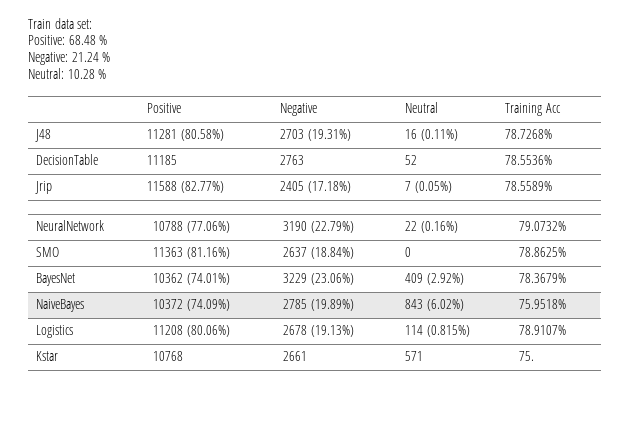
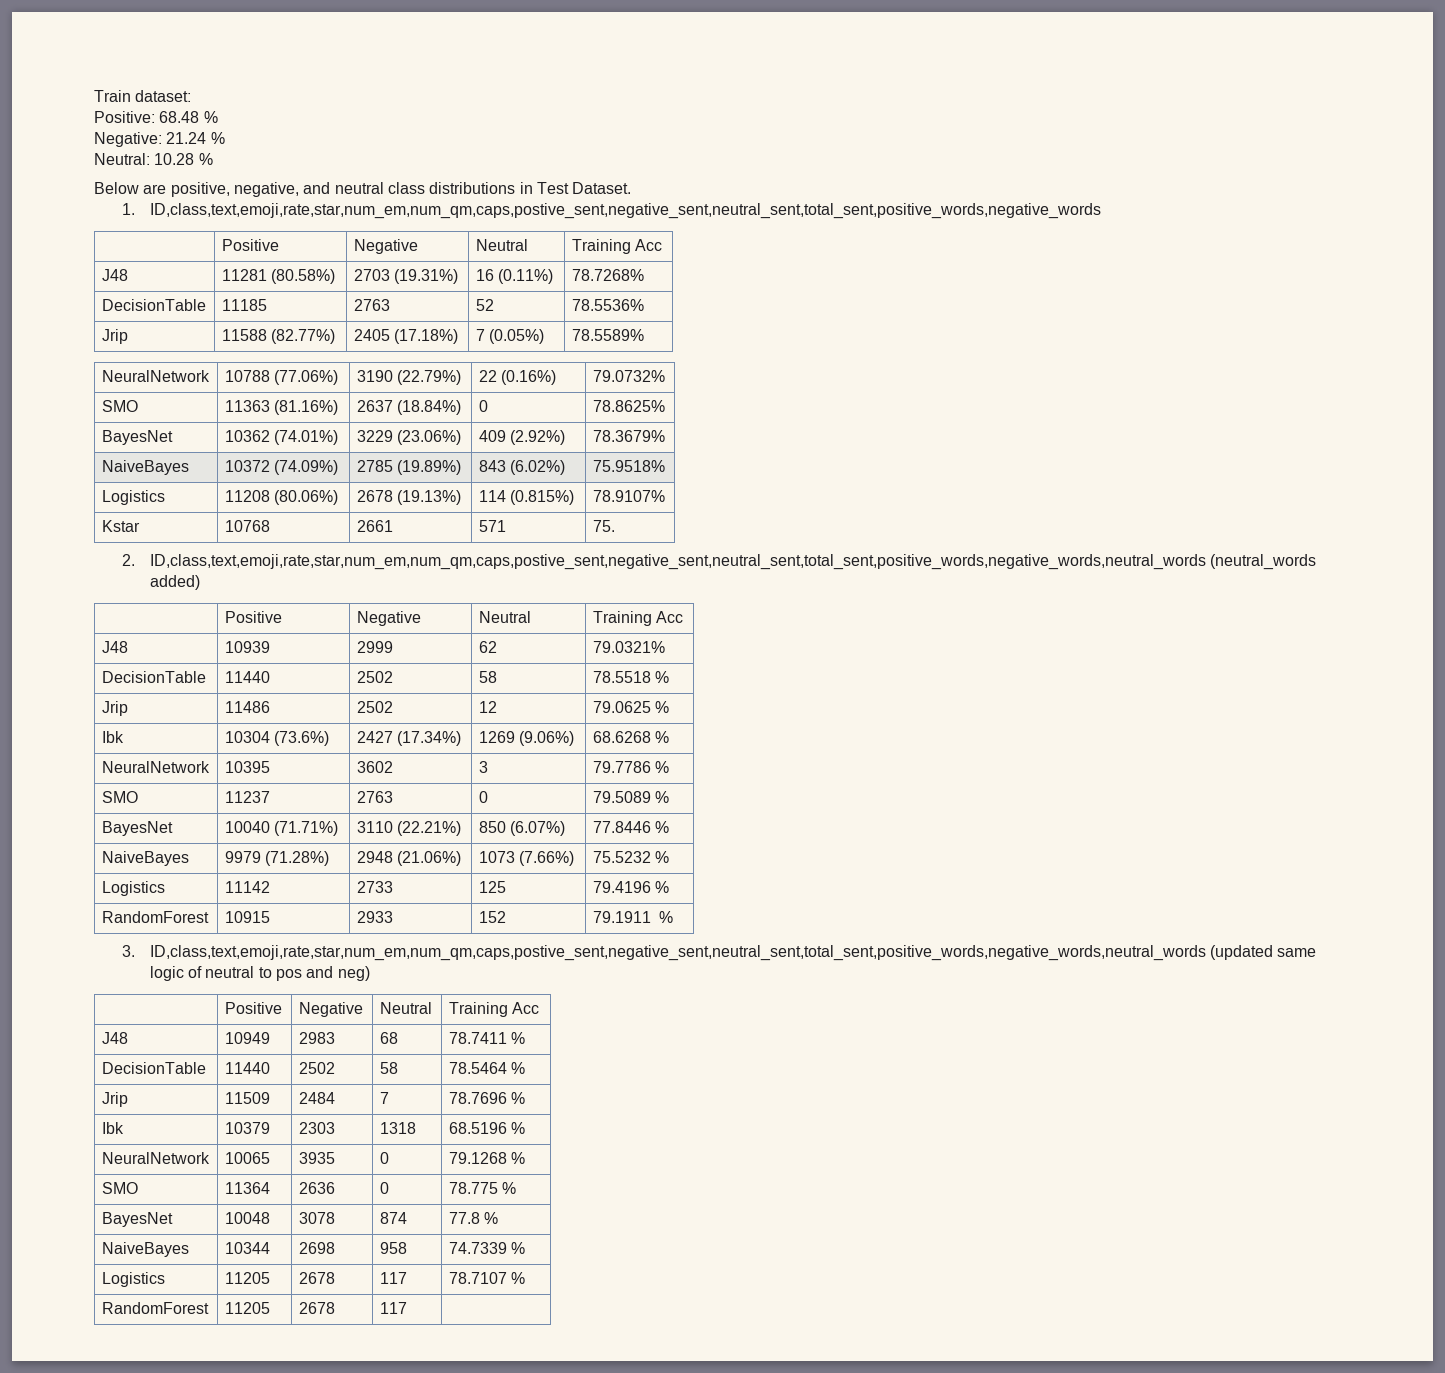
[54,18,93,29] data set: -> [135,90,192,102] dataset:
(107, 74) none -> [94,182,632,197] [121,203,1101,219] // Below are positive, negative, and neutral class distributions in Test Dataset. // 1. ID,class,text,emoji,rate,star,num_em,num_qm,caps,postive_sent,negative_sent,neutral_sent,total_sent,positive_words,negative_words
(535, 356) none -> [121,554,1317,570] [149,575,200,590] [224,611,282,623] [356,611,421,626] [478,611,531,623] [592,611,684,626] [101,641,128,653] [224,641,270,653] [356,641,393,653] [478,641,497,653] [592,641,665,653] [101,671,206,683] [224,671,270,683] [356,671,393,683] [478,671,497,683] [592,671,670,683] [101,701,128,716] [224,701,270,713] [356,701,393,713] [478,701,497,713] [592,701,670,713] [101,731,124,743] [224,731,330,746] [356,731,462,746] [478,731,575,746] [592,731,670,743] [101,761,210,773] [224,761,270,773] [356,761,393,773] [478,761,488,773] [592,761,670,773] [101,791,138,803] [224,791,270,803] [356,791,393,803] [478,791,488,803] [592,791,670,803] [101,821,173,836] [224,821,339,836] [356,821,462,836] [478,821,566,836] [592,821,670,833] [101,851,189,866] [224,851,330,866] [356,851,462,866] [478,851,575,866] [592,851,670,863] [101,881,165,896] [224,881,270,893] [356,881,393,893] [478,881,506,893] [592,881,670,893] [101,911,209,923] [224,911,270,923] [356,911,393,923] [478,911,506,923] [592,911,673,923] [121,945,1317,961] [149,966,370,981] [224,1002,282,1014] [298,1002,363,1017] [379,1002,432,1014] [448,1002,540,1017] [101,1032,128,1044] [224,1032,270,1044] [298,1032,335,1044] [379,1032,398,1044] [448,1032,526,1044] [101,1062,206,1074] [224,1062,270,1074] [298,1062,335,1074] [379,1062,398,1074] [448,1062,526,1074] [101,1092,128,1107] [224,1092,270,1104] [298,1092,335,1104] [379,1092,389,1104] [448,1092,526,1104] [101,1122,124,1134] [224,1122,270,1134] [298,1122,335,1134] [379,1122,416,1134] [448,1122,526,1134] [101,1152,210,1164] [224,1152,270,1164] [298,1152,335,1164] [379,1152,389,1164] [448,1152,526,1164] [101,1182,138,1194] [224,1182,270,1194] [298,1182,335,1194] [379,1182,389,1194] [448,1182,517,1194] [101,1212,173,1227] [224,1212,270,1224] [298,1212,335,1224] [379,1212,407,1224] [448,1212,499,1224] [101,1242,189,1257] [224,1242,270,1254] [298,1242,335,1254] [379,1242,407,1254] [448,1242,526,1254] [101,1272,165,1287] [224,1272,270,1284] [298,1272,335,1284] [379,1272,407,1284] [448,1272,526,1284] [101,1302,209,1314] [224,1302,270,1314] [298,1302,335,1314] [379,1302,407,1314] // 2. ID,class,text,emoji,rate,star,num_em,num_qm,caps,postive_sent,negative_sent,neutral_sent,total_sent,positive_words,negative_words,neutral_words (neutral_words added) // | Positive | Negative | Neutral | Training Acc // J48 | 10939 | 2999 | 62 | 79.0321% // DecisionTable | 11440 | 2502 | 58 | 78.5518 % // Jrip | 11486 | 2502 | 12 | 79.0625 % // Ibk | 10304 (73.6%) | 2427 (17.34%) | 1269 (9.06%) | 68.6268 % // NeuralNetwork | 10395 | 3602 | 3 | 79.7786 % // SMO | 11237 | 2763 | 0 | 79.5089 % // BayesNet | 10040 (71.71%) | 3110 (22.21%) | 850 (6.07%) | 77.8446 % // NaiveBayes | 9979 (71.28%) | 2948 (21.06%) | 1073 (7.66%) | 75.5232 % // Logistics | 11142 | 2733 | 125 | 79.4196 % // RandomForest | 10915 | 2933 | 152 | 79.1911 % // 3. ID,class,text,emoji,rate,star,num_em,num_qm,caps,postive_sent,negative_sent,neutral_sent,total_sent,positive_words,negative_words,neutral_words (updated same logic of neutral to pos and neg) // | Positive | Negative | Neutral | Training Acc // J48 | 10949 | 2983 | 68 | 78.7411 % // DecisionTable | 11440 | 2502 | 58 | 78.5464 % // Jrip | 11509 | 2484 | 7 | 78.7696 % // Ibk | 10379 | 2303 | 1318 | 68.5196 % // NeuralNetwork | 10065 | 3935 | 0 | 79.1268 % // SMO | 11364 | 2636 | 0 | 78.775 % // BayesNet | 10048 | 3078 | 874 | 77.8 % // NaiveBayes | 10344 | 2698 | 958 | 74.7339 % // Logistics | 11205 | 2678 | 117 | 78.7107 % // RandomForest | 11205 | 2678 | 117 |

